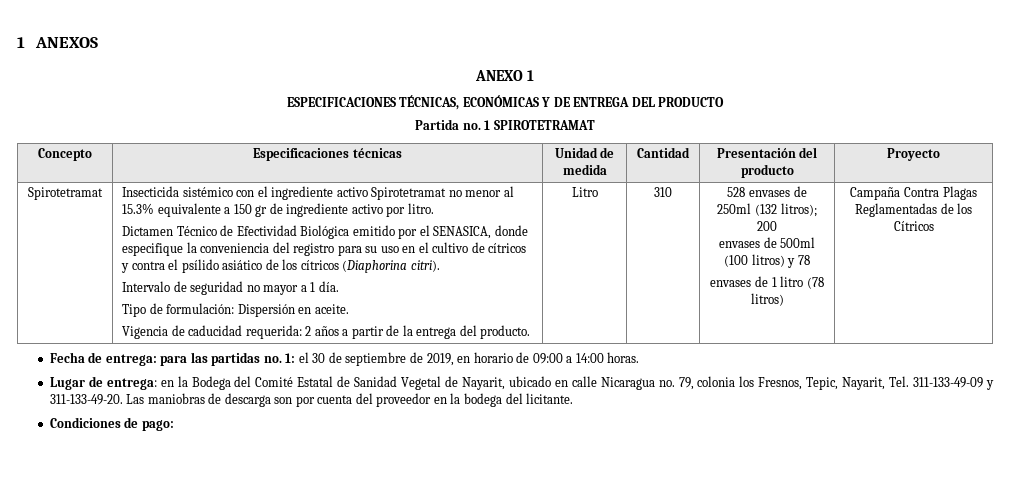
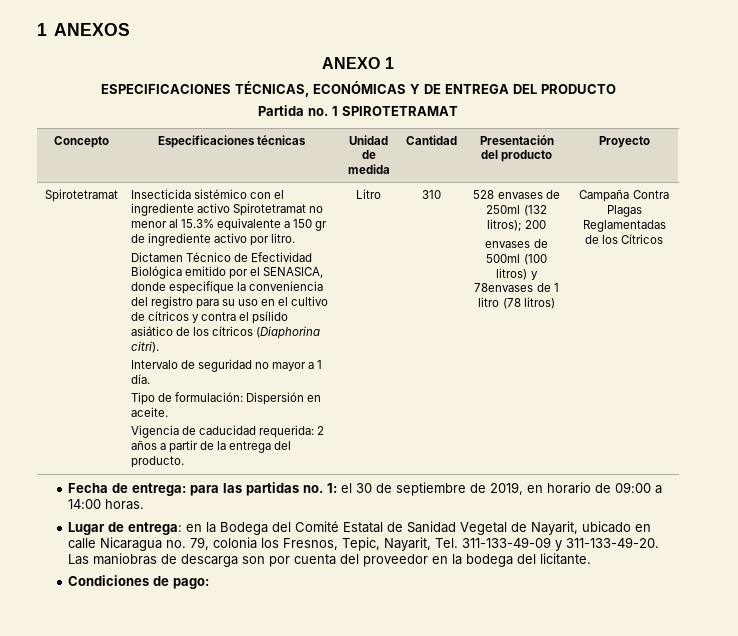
[797,255,810,265] [710,280,752,287] 78 // envases -> [474,283,534,292] 78envases

